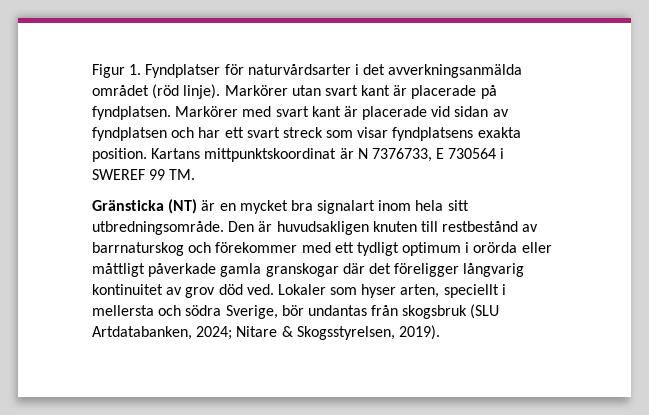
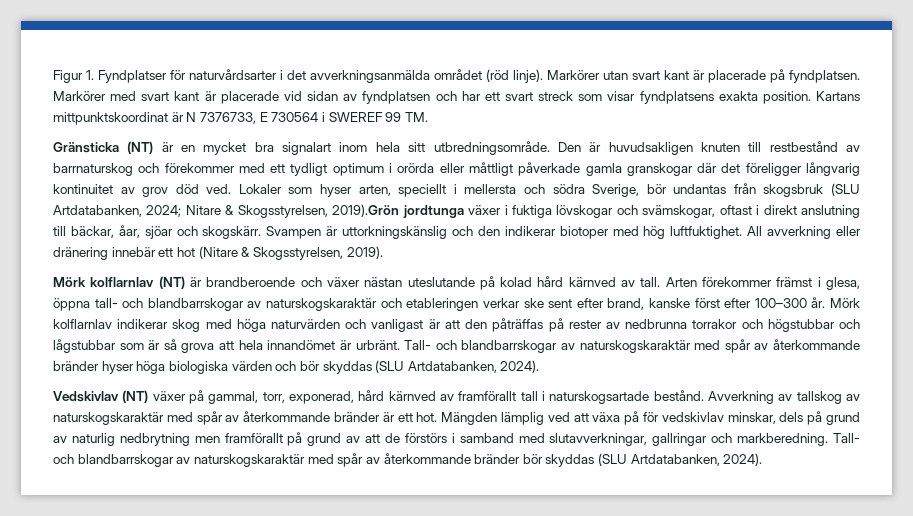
[398,325,440,340] 2019). -> [332,204,860,218] [53,225,862,239] [53,246,383,260] [53,276,860,290] [53,297,860,311] [53,318,861,332] [53,339,860,353] [53,360,540,374] [53,390,861,404] [53,411,860,425] [53,432,861,446] [53,453,763,467] 2019).Grön jordtunga växer i fuktiga lövskogar och svämskogar, oftast i direkt anslutning till bäckar, åar, sjöar och skogskärr. Svampen är uttorkningskänslig och den indikerar biotoper med hög luftfuktighet. All avverkning eller dränering innebär ett hot (Nitare & Skogsstyrelsen, 2019). // Mörk kolflarnlav (NT) är brandberoende och växer nästan uteslutande på kolad hård kärnved av tall. Arten förekommer främst i glesa, öppna tall- och blandbarrskogar av naturskogskaraktär och etableringen verkar ske sent efter brand, kanske först efter 100–300 år. Mörk kolflarnlav indikerar skog med höga naturvärden och vanligast är att den påträffas på rester av nedbrunna torrakor och högstubbar och lågstubbar som är så grova att hela innandömet är urbränt. Tall- och blandbarrskogar av naturskogskaraktär med spår av återkommande bränder hyser höga biologiska värden och bör skyddas (SLU Artdatabanken, 2024). // Vedskivlav (NT) växer på gammal, torr, exponerad, hård kärnved av framförallt tall i naturskogsartade bestånd. Avverkning av tallskog av naturskogskaraktär med spår av återkommande bränder är ett hot. Mängden lämplig ved att växa på för vedskivlav minskar, dels på grund av naturlig nedbrytning men framförallt på grund av att de förstörs i samband med slutavverkningar, gallringar och markberedning. Tall- och blandbarrskogar av naturskogskaraktär med spår av återkommande bränder bör skyddas (SLU Artdatabanken, 2024).

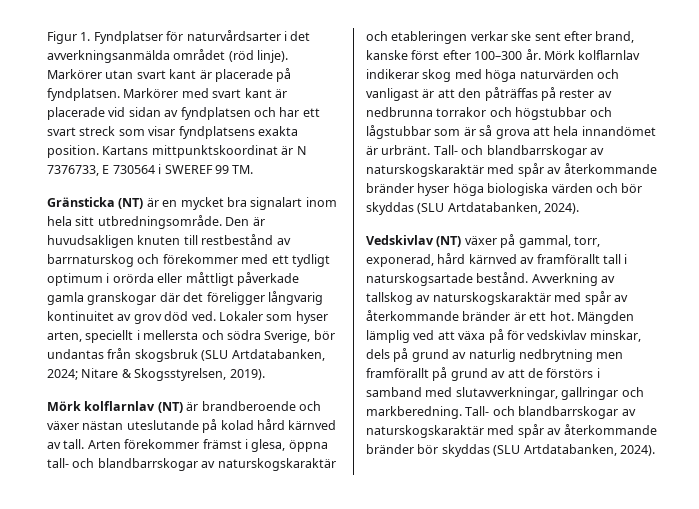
[332,204,860,218] [53,225,862,239] [53,246,343,260] 2019).Grön jordtunga växer i fuktiga lövskogar och svämskogar, oftast i direkt anslutning till bäckar, åar, sjöar och skogskärr. Svampen är uttorkningskänslig och den indikerar biotoper med hög luftfuktighet. All avverkning eller dränering innebär ett hot (Nitare & Skogsstyrelsen, -> (227, 374) none

